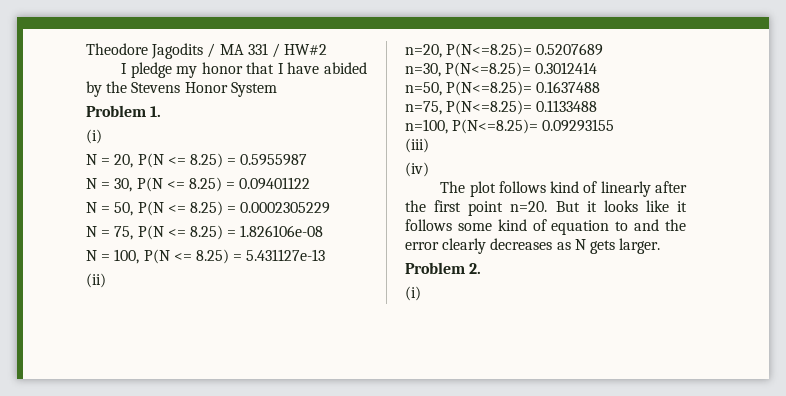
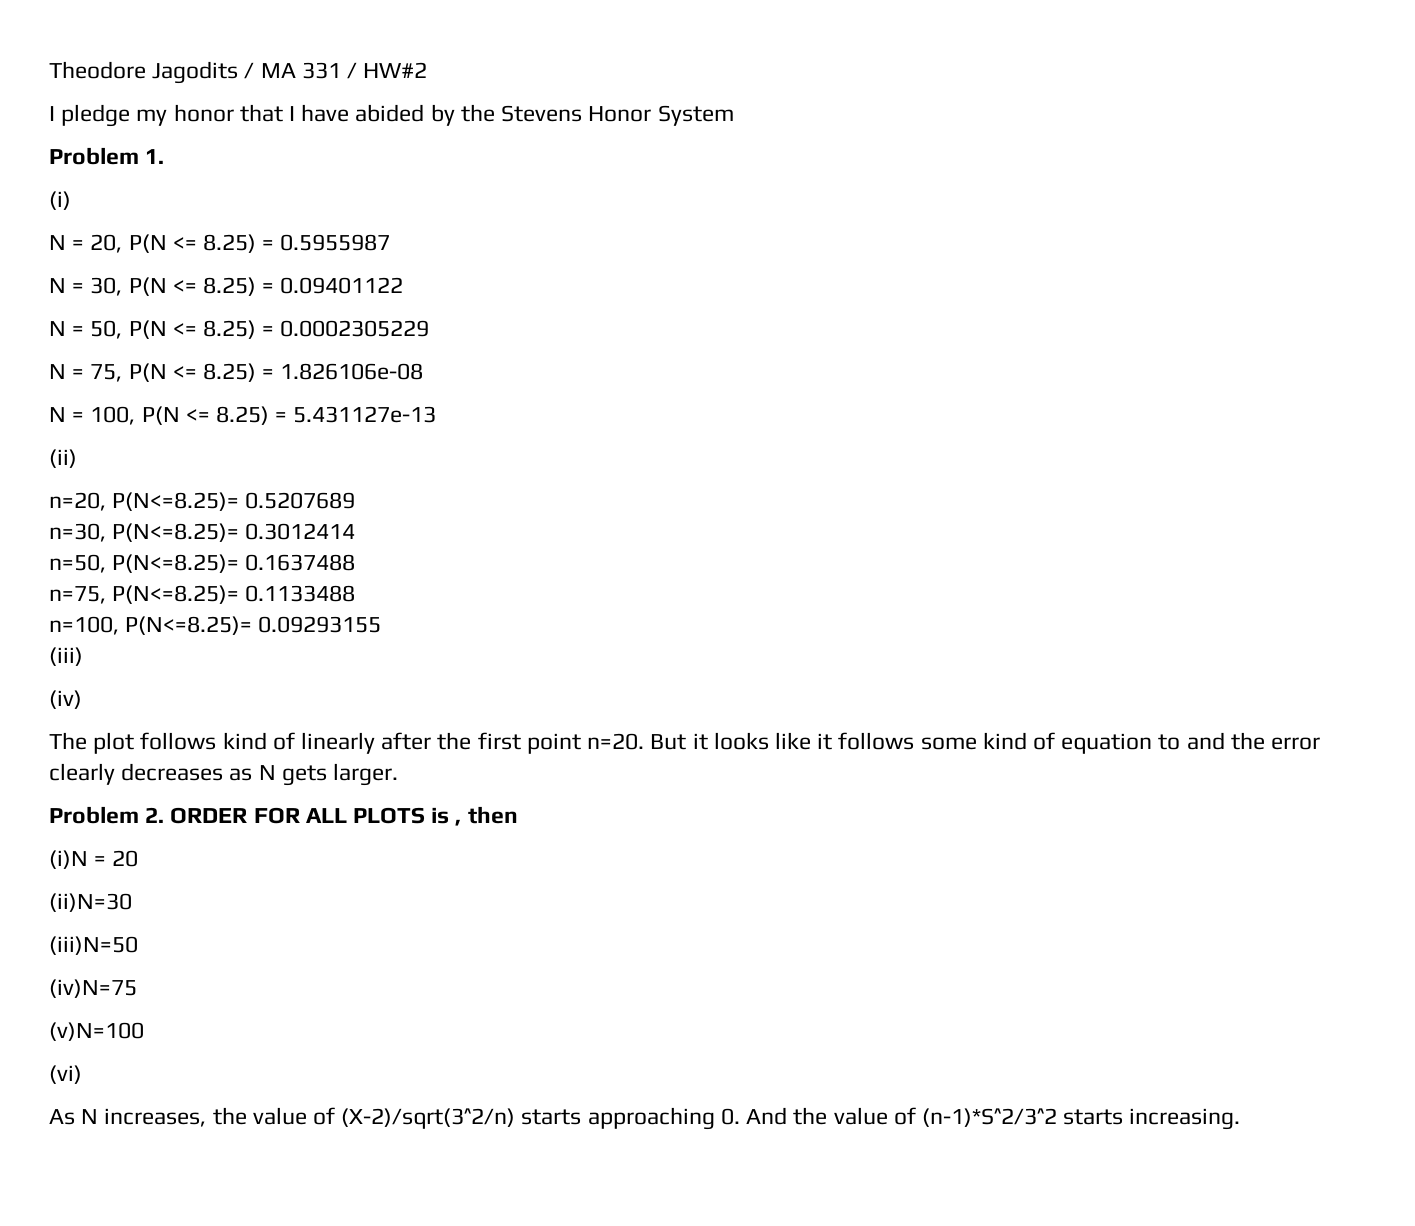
[405,286,421,301] // (i) -> [170,806,518,826] [49,850,139,869] [49,893,132,912] [49,936,138,955] [49,979,137,998] [49,1022,144,1041] [49,1065,82,1084] [49,1107,1241,1130] ORDER FOR ALL PLOTS is , then // (i)N = 20 // (ii)N=30 // (iii)N=50 // (iv)N=75 // (v)N=100 // (vi) // As N increases, the value of (X-2)/sqrt(3^2/n) starts approaching 0. And the value of (n-1)*S^2/3^2 starts increasing.

